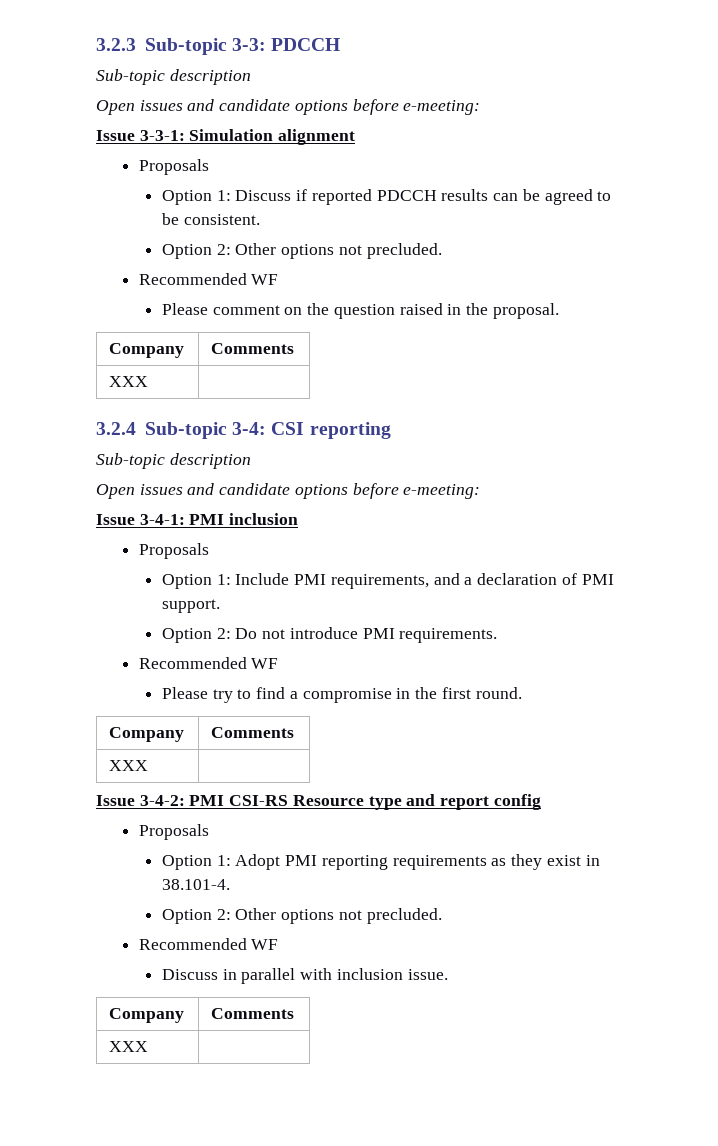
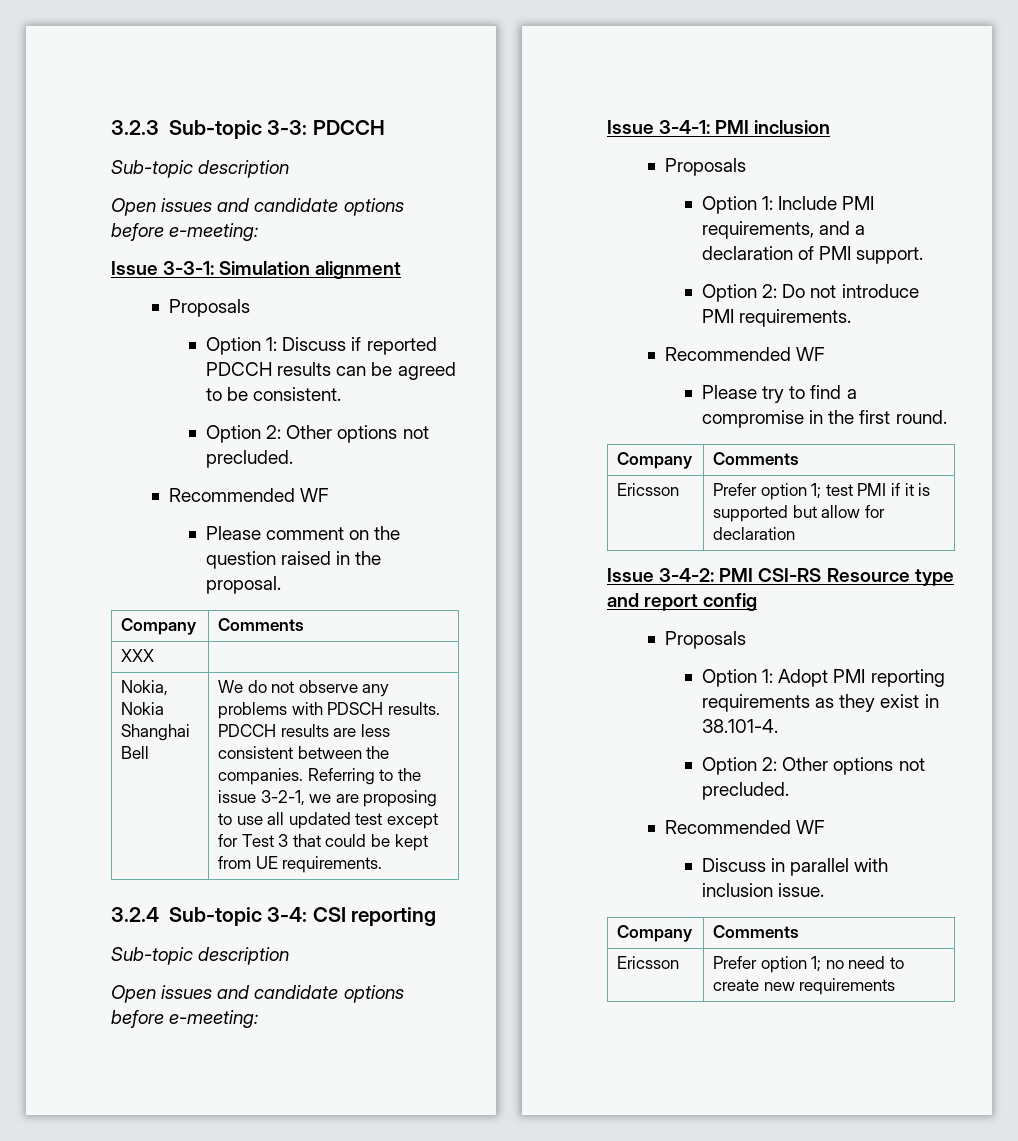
(149, 381) none -> [121,680,169,696] [121,702,165,715] [121,724,191,741] [121,746,150,759] [218,680,390,697] [218,702,440,719] [218,724,390,737] [218,746,390,759] [218,768,421,785] [218,790,438,807] [218,812,439,829] [218,834,428,851] [218,856,383,873] // Nokia, Nokia Shanghai Bell | We do not observe any problems with PDSCH results. PDCCH results are less consistent between the companies. Referring to the issue 3-2-1, we are proposing to use all updated test except for Test 3 that could be kept from UE requirements.
[109,760,149,771] XXX | -> [617,483,680,496] [713,483,931,500] [713,505,885,522] [713,527,796,540] Ericsson | Prefer option 1; test PMI if it is supported but allow for declaration
[109,1041,149,1052] XXX | -> [617,956,680,969] [713,956,905,973] [713,978,896,995] Ericsson | Prefer option 1; no need to create new requirements

